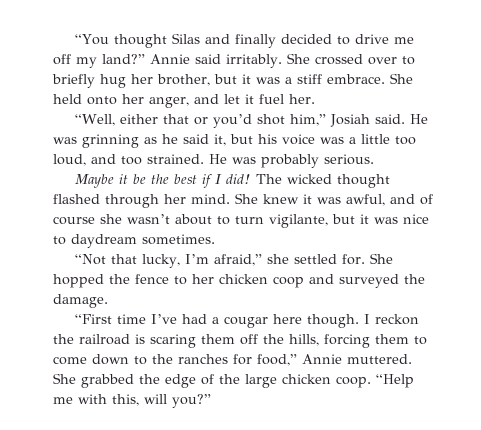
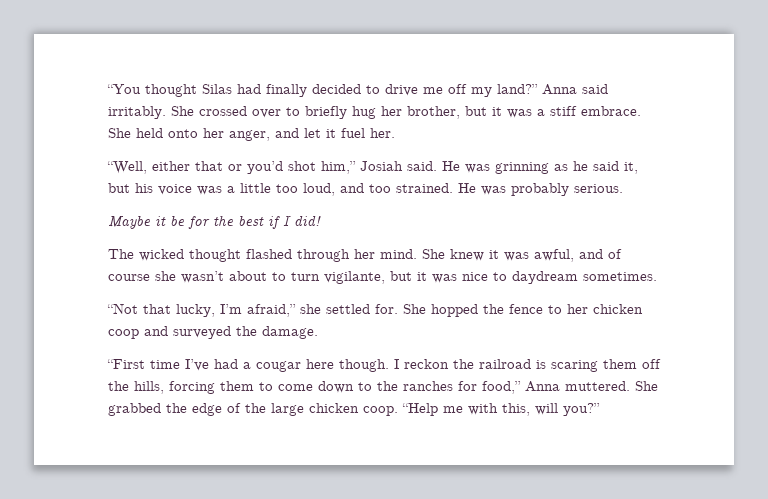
[204,34,230,44] and -> [237,84,261,94] had
[150,54,190,64] Annie -> [542,84,577,95] Anna
(146, 179) none -> [188,216,210,229] for
(251, 179) none -> (321, 220) //
[302,354,342,364] Annie -> [525,381,560,392] Anna

